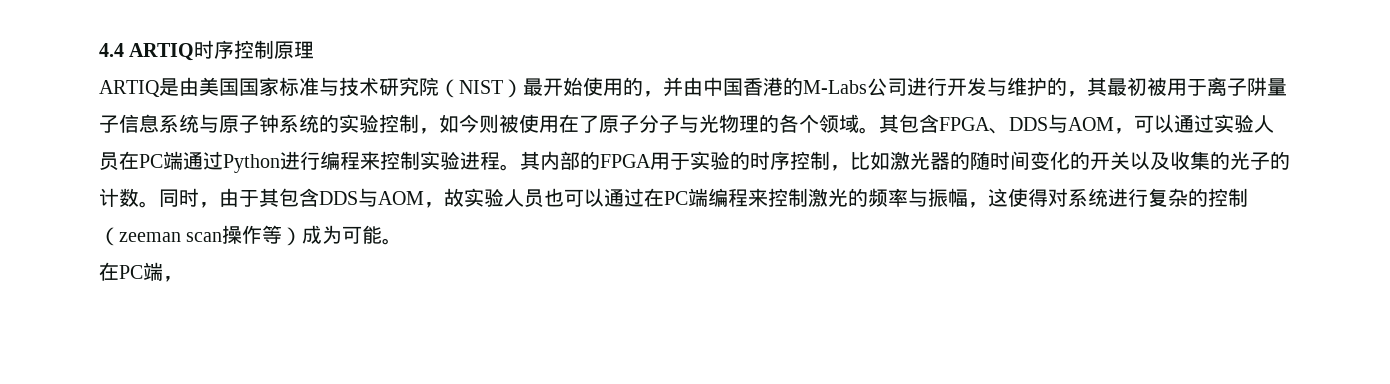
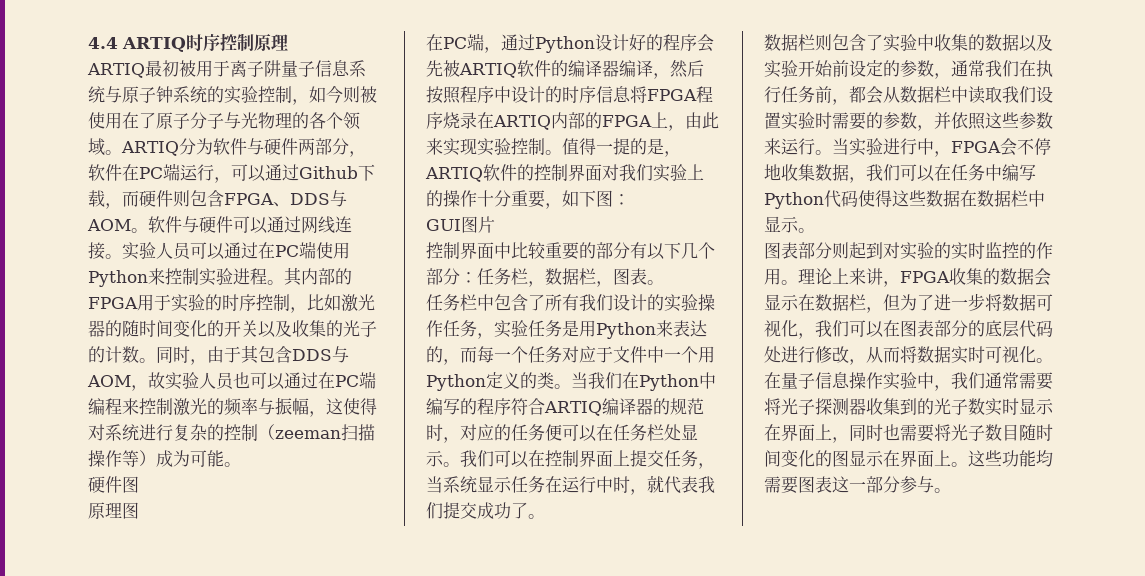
[159,77,1107,98] 是由美国国家标准与技术研究院（NIST）最开始使用的，并由中国香港的M-Labs公司进行开发与维护的，其 -> (145, 70) none
[879,114,899,133] 其 -> [121,138,366,157] [88,163,375,183] [88,190,190,209] ARTIQ分为软件与硬件两部分，软件在PC端运行，可以通过Github下载，而硬件则
[1114,114,1274,134] [99,151,360,173] ，可以通过实验人员在PC端通过Python进行编程 -> [131,216,352,234] [88,241,350,260] [88,270,148,287] 。软件与硬件可以通过网线连接。实验人员可以通过在PC端使用Python
[186,232,223,242] scan -> [341,424,375,441] 扫描
(403, 241) none -> [88,476,139,493] [88,502,139,519] // 硬件图 // 原理图
(183, 279) none -> [501,34,714,53] [426,60,704,79] [426,86,713,104] [426,112,719,131] [426,138,681,157] [425,164,704,182] [426,190,630,209] [426,216,495,233] [426,242,715,260] [426,268,664,287] [426,294,715,312] [426,320,707,339] [426,346,715,365] [426,372,716,391] [426,398,704,416] [426,424,698,443] [426,450,715,469] [426,475,715,495] [426,502,545,519] [764,34,1053,52] [764,60,1053,79] [764,86,1053,105] [764,112,1053,131] [764,138,1051,157] [764,164,1036,183] [764,190,1045,209] [764,216,815,233] [764,242,1053,260] [764,268,1051,287] [764,293,1053,313] [764,320,1053,339] [764,346,1053,365] [764,372,1053,391] [764,398,1054,416] [764,424,1053,443] [764,450,1053,467] [764,476,951,494] 通过Python设计好的程序会先被ARTIQ软件的编译器编译，然后按照程序中设计的时序信息将FPGA程序烧录在ARTIQ内部的FPGA上，由此来实现实验控制。值得一提的是，ARTIQ软件的控制界面对我们实验上的操作十分重要，如下图： // GUI图片 // 控制界面中比较重要的部分有以下几个部分：任务栏，数据栏，图表。 // 任务栏中包含了所有我们设计的实验操作任务，实验任务是用Python来表达的，而每一个任务对应于文件中一个用Python定义的类。当我们在Python中编写的程序符合ARTIQ编译器的规范时，对应的任务便可以在任务栏处显示。我们可以在控制界面上提交任务，当系统显示任务在运行中时，就代表我们提交成功了。 // 数据栏则包含了实验中收集的数据以及实验开始前设定的参数，通常我们在执行任务前，都会从数据栏中读取我们设置实验时需要的参数，并依照这些参数来运行。当实验进行中，FPGA会不停地收集数据，我们可以在任务中编写Python代码使得这些数据在数据栏中显示。 // 图表部分则起到对实验的实时监控的作用。理论上来讲，FPGA收集的数据会显示在数据栏，但为了进一步将数据可视化，我们可以在图表部分的底层代码处进行修改，从而将数据实时可视化。在量子信息操作实验中，我们通常需要将光子探测器收集到的光子数实时显示在界面上，同时也需要将光子数目随时间变化的图显示在界面上。这些功能均需要图表这一部分参与。

